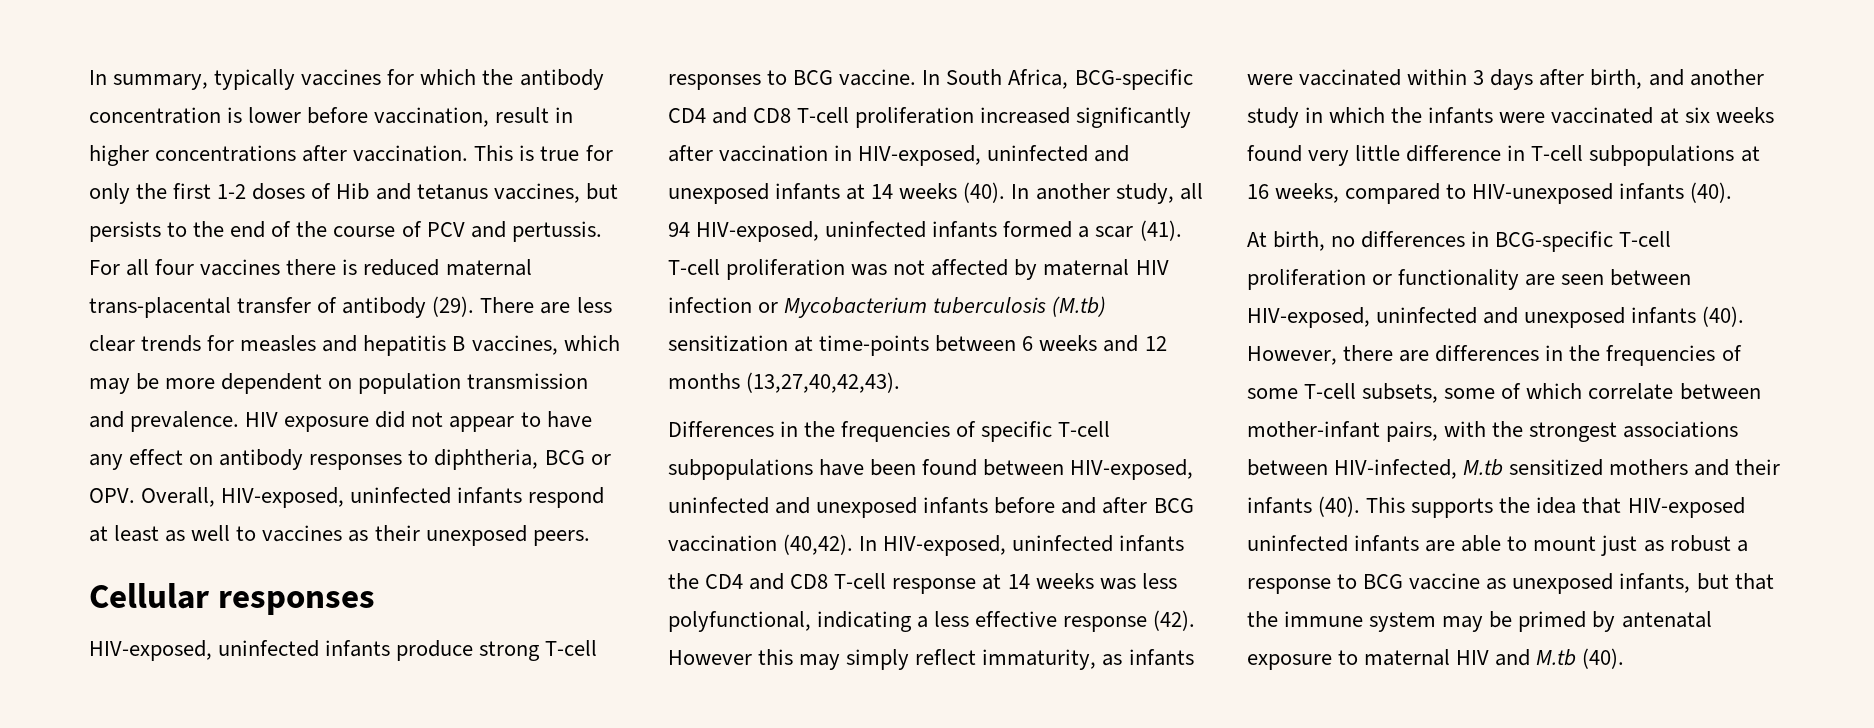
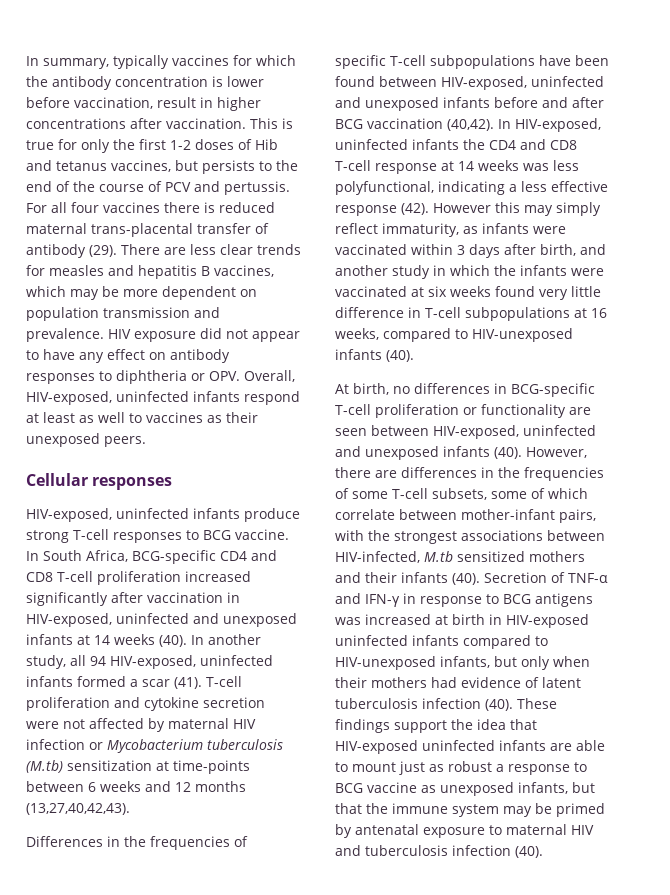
[434,449,585,470] diphtheria, BCG -> [116,370,187,384] diphtheria
[851,264,888,276] was -> [114,697,265,711] [26,721,59,729] and cytokine secretion were
[1366,497,1494,518] This supports -> [484,572,608,583] [335,593,593,607] [335,614,589,628] [335,635,548,649] [335,656,590,670] [335,677,581,688] [335,698,557,711] [335,719,447,733] Secretion of TNF-α and IFN-γ in response to BCG antigens was increased at birth in HIV-exposed uninfected infants compared to HIV-unexposed infants, but only when their mothers had evidence of latent tuberculosis infection (40). These findings support
[1536,649,1577,666] M.tb -> [365,845,511,856] tuberculosis infection

